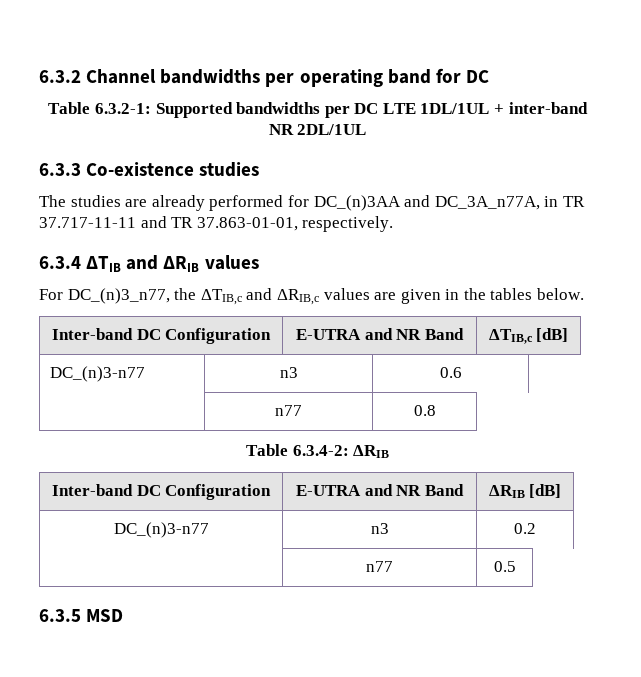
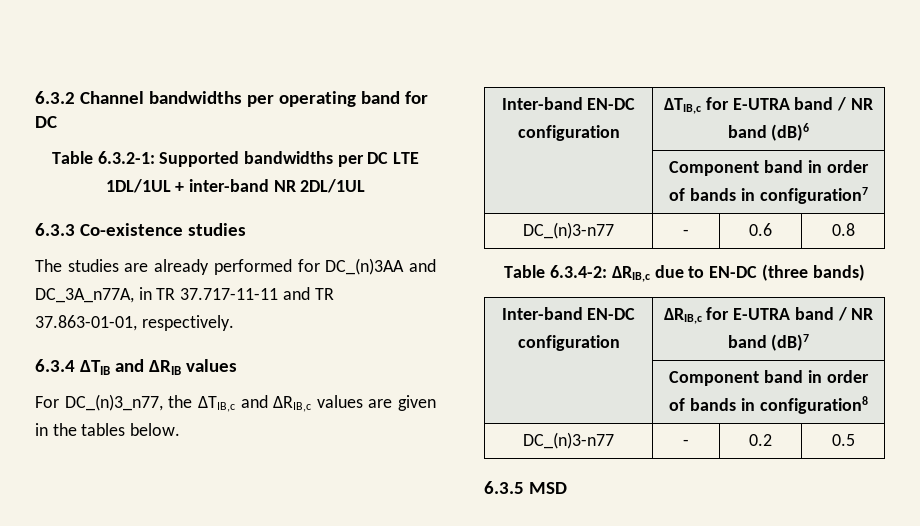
[136,328,272,344] [296,328,464,340] [488,328,569,344] [50,366,146,382] [279,367,298,378] DC Configuration | E-UTRA and NR Band | ΔTIB,c [dB] // DC_(n)3-n77 | n3 -> [587,98,636,110] [517,125,620,141] [664,97,873,114] [727,123,810,141] [669,160,869,176] [669,187,868,204] [523,222,614,239] [683,229,689,236] EN-DC configuration | ΔTIB,c for E-UTRA band / NR band (dB)6 // | Component band in order of bands in configuration7 // DC_(n)3-n77 | -
[275,405,302,416] // | n77 -> (772, 229) none
[353,445,390,458] [51,484,272,500] [296,484,464,496] [488,484,562,498] [113,522,209,538] [370,523,389,534] ΔRIB // Inter-band DC Configuration | E-UTRA and NR Band | ΔRIB [dB] // DC_(n)3-n77 | n3 -> [611,264,865,282] [501,307,636,320] [517,335,620,351] [663,307,874,324] [727,334,810,351] [669,370,869,386] [669,396,868,414] [523,432,614,449] [683,439,689,446] ΔRIB,c due to EN-DC (three bands) // Inter-band EN-DC configuration | ΔRIB,c for E-UTRA band / NR band (dB)7 // | Component band in order of bands in configuration8 // DC_(n)3-n77 | -
[366,561,393,572] // | n77 -> (772, 440) none

